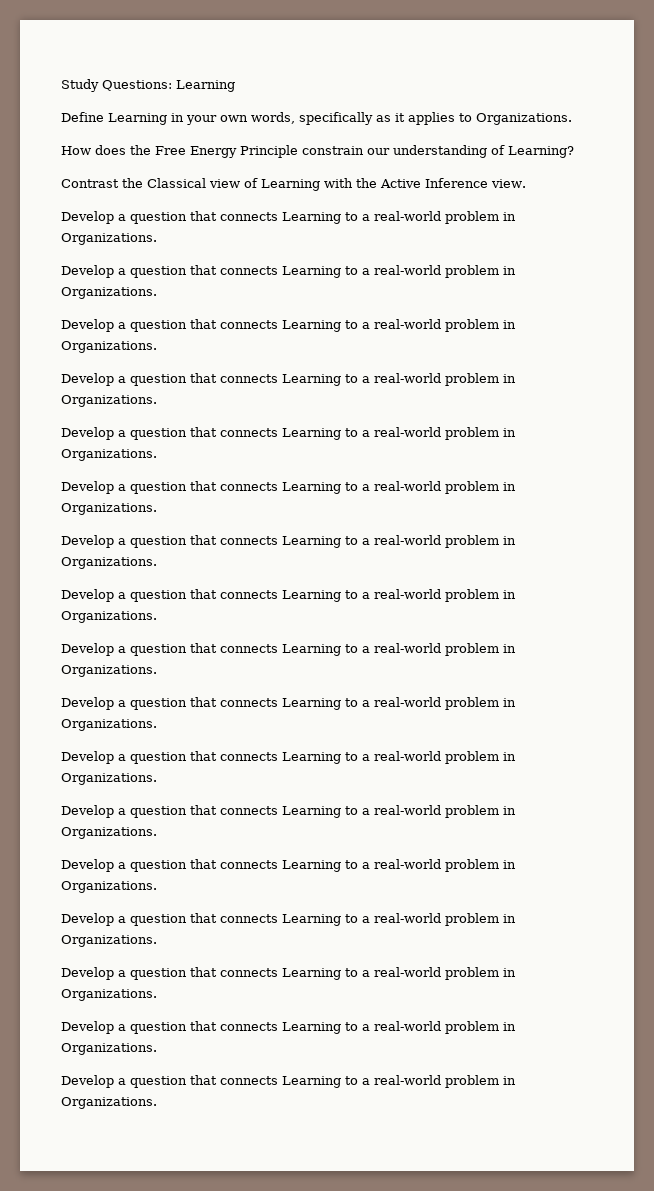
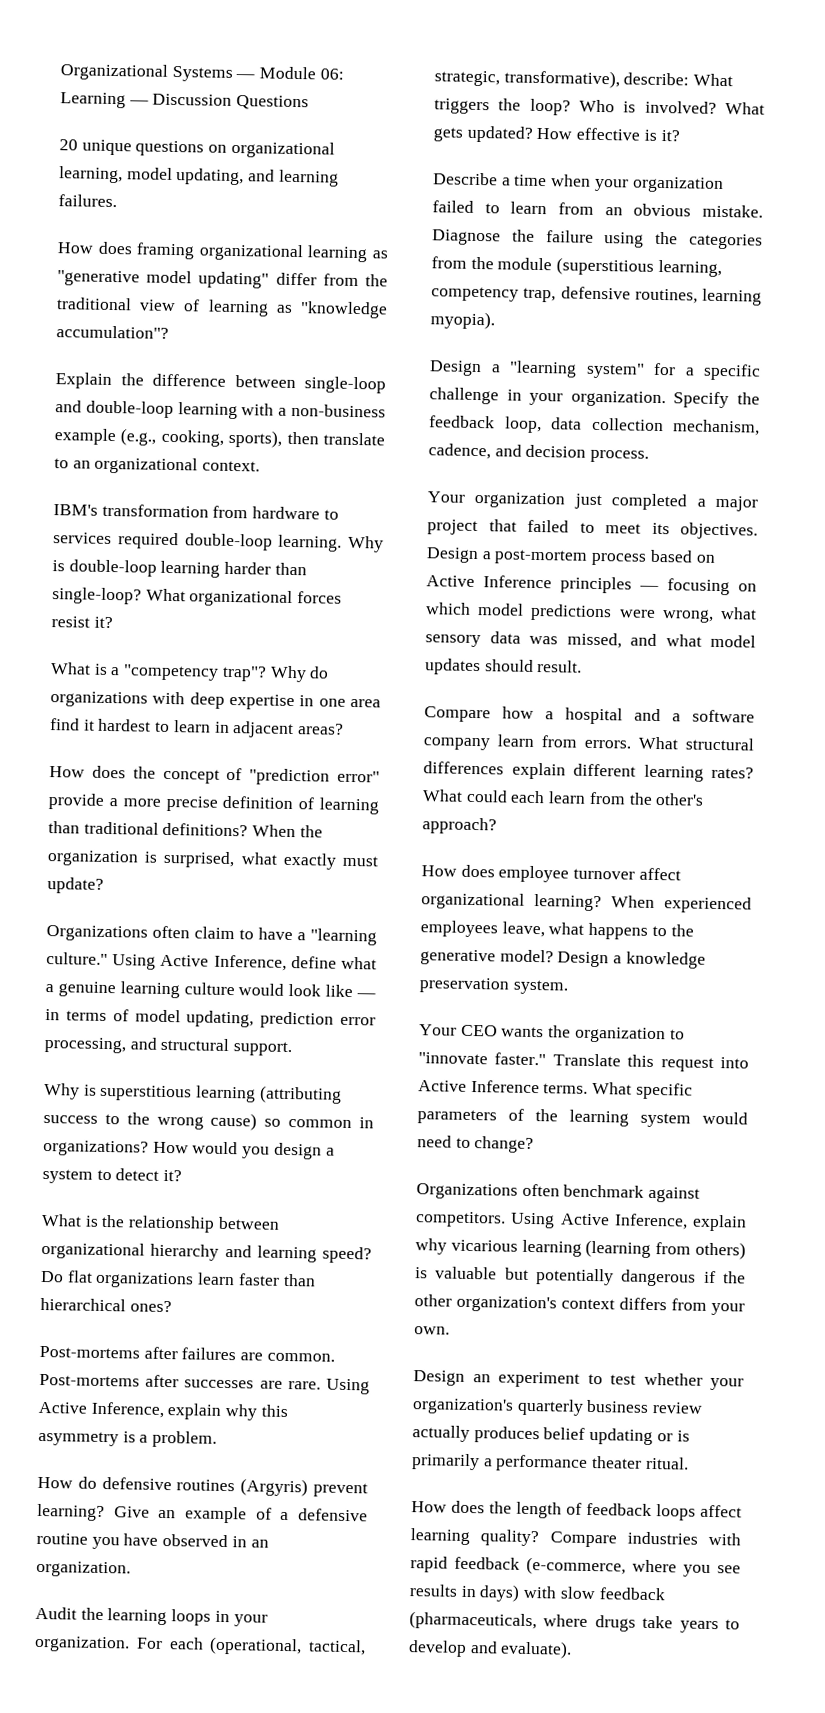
[61,79,235,92] [61,112,572,125] [61,145,574,158] [61,178,526,191] [61,211,516,224] [61,233,157,245] [61,265,516,278] [61,287,157,299] [61,319,516,332] [61,341,157,353] [61,373,516,386] [61,395,157,407] [61,427,516,440] [61,449,157,461] [61,481,516,494] [61,503,157,515] [61,535,516,548] [61,557,157,569] [61,589,516,602] [61,611,157,623] [61,643,516,656] [61,665,157,677] [61,697,516,710] [61,719,157,731] [61,751,516,764] [61,773,157,785] [61,805,516,818] [61,827,157,839] [61,859,516,872] [61,881,157,893] [61,913,516,926] [61,935,157,947] [61,967,516,980] [61,989,157,1001] [61,1021,516,1034] [61,1043,157,1055] [61,1075,516,1088] [61,1097,157,1109] Study Questions: Learning // Define Learning in your own words, specifically as it applies to Organizations. // How does the Free Energy Principle constrain our understanding of Learning? // Contrast the Classical view of Learning with the Active Inference view. // Develop a question that connects Learning to a real-world problem in Organizations. // Develop a question that connects Learning to a real-world problem in Organizations. // Develop a question that connects Learning to a real-world problem in Organizations. // Develop a question that connects Learning to a real-world problem in Organizations. // Develop a question that connects Learning to a real-world problem in Organizations. // Develop a question that connects Learning to a real-world problem in Organizations. // Develop a question that connects Learning to a real-world problem in Organizations. // Develop a question that connects Learning to a real-world problem in Organizations. // Develop a question that connects Learning to a real-world problem in Organizations. // Develop a question that connects Learning to a real-world problem in Organizations. // Develop a question that connects Learning to a real-world problem in Organizations. // Develop a question that connects Learning to a real-world problem in Organizations. // Develop a question that connects Learning to a real-world problem in Organizations. // Develop a question that connects Learning to a real-world problem in Organizations. // Develop a question that connects Learning to a real-world problem in Organizations. // Develop a question that connects Learning to a real-world problem in Organizations. // Develop a question that connects Learning to a real-world problem in Organizations. -> [60,63,344,82] [60,92,310,111] [59,139,335,159] [59,166,339,187] [58,194,117,208] [57,241,388,263] [57,270,388,289] [56,297,388,319] [56,325,169,339] [55,372,386,394] [55,400,386,420] [54,428,385,448] [54,456,261,475] [53,503,339,520] [53,532,384,553] [52,559,307,578] [52,587,343,608] [51,616,113,629] [50,662,330,683] [50,691,381,711] [50,718,345,739] [49,765,380,786] [48,793,379,815] [48,821,323,838] [47,850,378,870] [47,877,104,894] [46,925,377,946] [46,952,377,971] [45,981,376,999] [45,1008,376,1029] [44,1036,293,1057] [43,1082,342,1104] [43,1112,374,1131] [43,1139,335,1160] [42,1168,183,1184] [41,1213,280,1233] [41,1241,372,1264] [40,1270,316,1289] [40,1297,172,1313] [39,1345,335,1362] [39,1373,370,1395] [38,1401,288,1421] [38,1430,218,1448] [37,1476,369,1498] [37,1503,368,1524] [36,1532,269,1550] [36,1560,131,1578] [35,1606,268,1627] [34,1635,366,1656] [434,69,734,89] [434,98,765,116] [433,125,680,143] [433,172,724,194] [432,200,763,218] [432,229,763,250] [431,256,722,277] [431,286,762,306] [430,311,495,330] [429,360,761,381] [429,387,760,409] [429,415,760,436] [428,443,650,463] [427,491,758,512] [427,519,758,540] [426,547,715,566] [426,575,757,596] [425,602,757,623] [425,631,756,649] [424,658,583,676] [424,706,755,725] [423,734,754,751] [423,761,754,782] [422,789,705,806] [422,817,497,835] [421,864,681,883] [421,892,752,914] [420,920,694,940] [420,949,706,969] [419,977,568,995] [419,1024,685,1044] [418,1052,749,1072] [418,1079,693,1100] [417,1108,748,1128] [417,1135,535,1154] [416,1183,701,1203] [415,1211,747,1232] [415,1238,746,1260] [415,1266,746,1287] [414,1294,745,1316] [414,1326,450,1335] [413,1370,744,1391] [412,1398,704,1416] [412,1425,690,1446] [411,1453,689,1472] [411,1500,742,1521] [410,1528,741,1548] [410,1556,741,1577] [409,1584,666,1602] [409,1611,740,1634] [408,1640,573,1659] Organizational Systems — Module 06: Learning — Discussion Questions // 20 unique questions on organizational learning, model updating, and learning failures. // How does framing organizational learning as "generative model updating" differ from the traditional view of learning as "knowledge accumulation"? // Explain the difference between single-loop and double-loop learning with a non-business example (e.g., cooking, sports), then translate to an organizational context. // IBM's transformation from hardware to services required double-loop learning. Why is double-loop learning harder than single-loop? What organizational forces resist it? // What is a "competency trap"? Why do organizations with deep expertise in one area find it hardest to learn in adjacent areas? // How does the concept of "prediction error" provide a more precise definition of learning than traditional definitions? When the organization is surprised, what exactly must update? // Organizations often claim to have a "learning culture." Using Active Inference, define what a genuine learning culture would look like — in terms of model updating, prediction error processing, and structural support. // Why is superstitious learning (attributing success to the wrong cause) so common in organizations? How would you design a system to detect it? // What is the relationship between organizational hierarchy and learning speed? Do flat organizations learn faster than hierarchical ones? // Post-mortems after failures are common. Post-mortems after successes are rare. Using Active Inference, explain why this asymmetry is a problem. // How do defensive routines (Argyris) prevent learning? Give an example of a defensive routine you have observed in an organization. // Audit the learning loops in your organization. For each (operational, tactical, strategic, transformative), describe: What triggers the loop? Who is involved? What gets updated? How effective is it? // Describe a time when your organization failed to learn from an obvious mistake. Diagnose the failure using the categories from the module (superstitious learning, competency trap, defensive routines, learning myopia). // Design a "learning system" for a specific challenge in your organization. Specify the feedback loop, data collection mechanism, cadence, and decision process. // Your organization just completed a major project that failed to meet its objectives. Design a post-mortem process based on Active Inference principles — focusing on which model predictions were wrong, what sensory data was missed, and what model updates should result. // Compare how a hospital and a software company learn from errors. What structural differences explain different learning rates? What could each learn from the other's approach? // How does employee turnover affect organizational learning? When experienced employees leave, what happens to the generative model? Design a knowledge preservation system. // Your CEO wants the organization to "innovate faster." Translate this request into Active Inference terms. What specific parameters of the learning system would need to change? // Organizations often benchmark against competitors. Using Active Inference, explain why vicarious learning (learning from others) is valuable but potentially dangerous if the other organization's context differs from your own. // Design an experiment to test whether your organization's quarterly business review actually produces belief updating or is primarily a performance theater ritual. // How does the length of feedback loops affect learning quality? Compare industries with rapid feedback (e-commerce, where you see results in days) with slow feedback (pharmaceuticals, where drugs take years to develop and evaluate).

